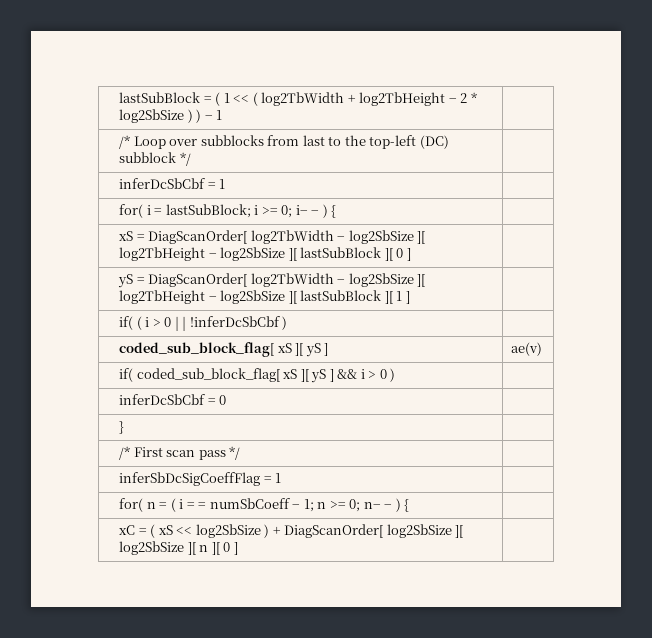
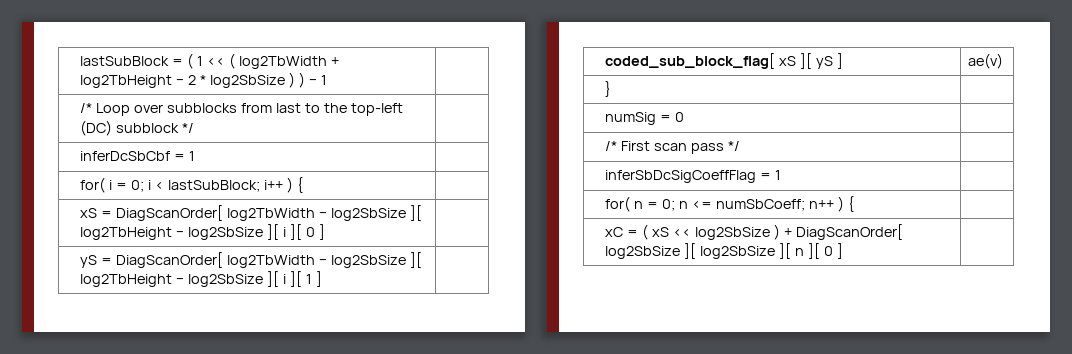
[165,204,320,218] lastSubBlock; i >= 0; i− − -> [131,180,283,192] 0; i < lastSubBlock; i++
[300,247,382,258] lastSubBlock -> [282,227,286,237] i
[300,290,382,301] lastSubBlock -> [282,274,286,284] i
[119,316,288,331] // if( ( i > 0 | | !inferDcSbCbf ) | -> (322, 279) none
[119,368,396,383] [119,394,206,405] if( coded_sub_block_flag[ xS ][ yS ] && i > 0 ) | // inferDcSbCbf -> [605,81,612,97] [605,112,657,125] } | // numSig
[119,421,125,434] // } | -> (685, 117) none
[170,498,393,512] ( i = = numSbCoeff − 1; n >= 0; n− − -> [662,199,834,211] 0; n <= numSbCoeff; n++

